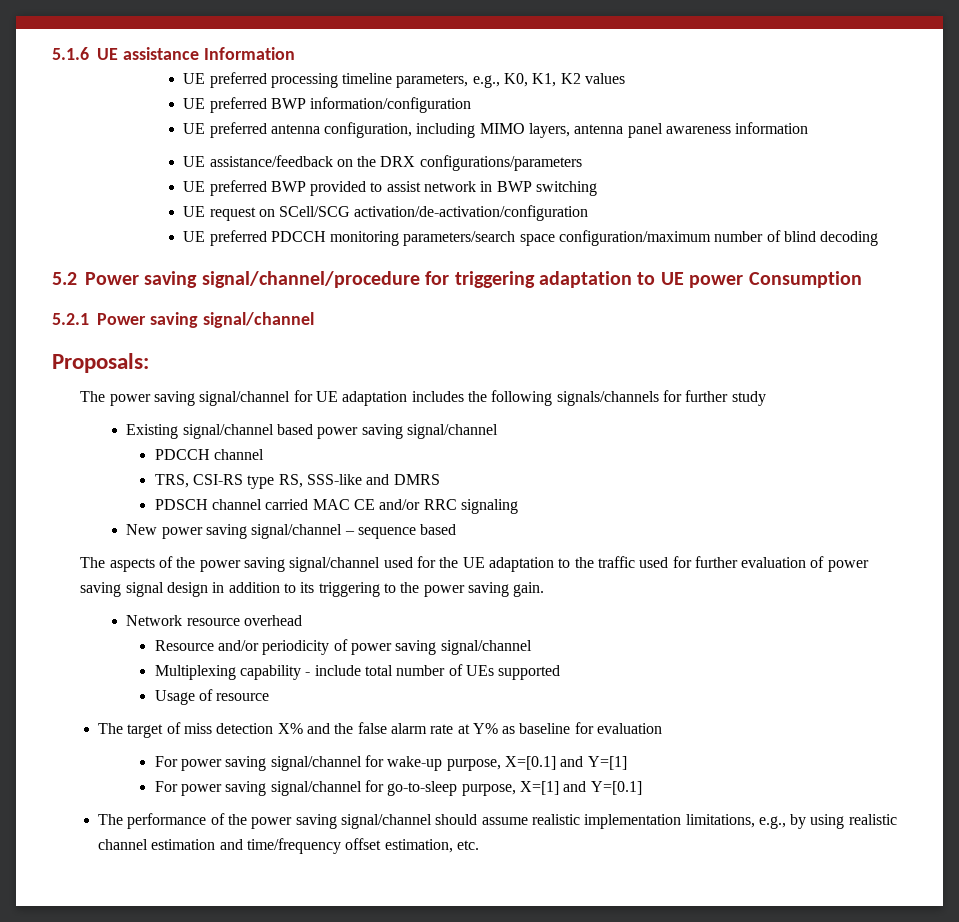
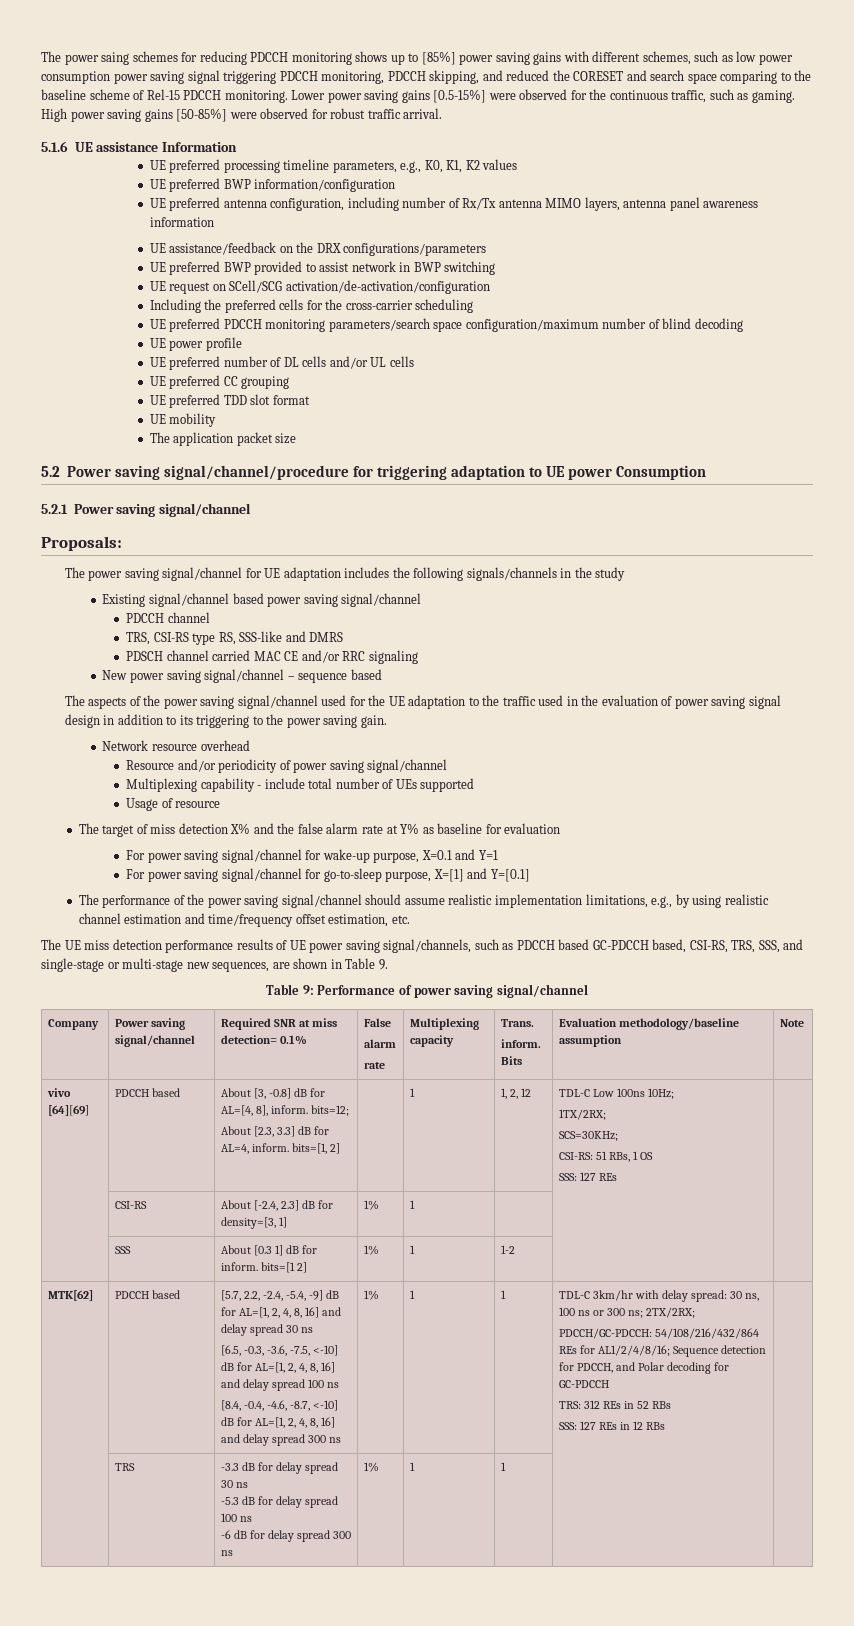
(52, 53) none -> [41,51,793,65] [41,70,812,84] [41,89,795,103] [41,108,443,122] The power saing schemes for reducing PDCCH monitoring shows up to [85%] power saving gains with different schemes, such as low power consumption power saving signal triggering PDCCH monitoring, PDCCH skipping, and reduced the CORESET and search space comparing to the baseline scheme of Rel-15 PDCCH monitoring. Lower power saving gains [0.5-15%] were observed for the continuous traffic, such as gaming. High power saving gains [50-85%] were observed for robust traffic arrival. //
(476, 130) none -> [402,197,542,210] number of Rx/Tx antenna
(589, 213) none -> [149,299,474,313] // Including the preferred cells for the cross-carrier scheduling
(879, 238) none -> [149,337,242,351] [149,356,414,370] [149,375,290,389] [149,394,310,408] [149,413,217,427] [149,432,297,446] // UE power profile // UE preferred number of DL cells and/or UL cells // UE preferred CC grouping // UE preferred TDD slot format // UE mobility // The application packet size
[662,390,729,402] for further -> [560,567,592,578] in the
[672,556,738,568] for further -> [566,695,599,706] in the
[505,756,627,770] X=[0.1] and Y=[1] -> [421,849,498,860] X=0.1 and Y=1
(479, 845) none -> [41,939,804,953] [41,958,388,972] [266,984,588,998] [47,1019,99,1030] [114,1018,185,1030] [114,1035,195,1047] [220,1018,337,1030] [220,1035,307,1045] [363,1018,391,1027] [363,1039,396,1048] [363,1062,385,1069] [409,1018,479,1030] [409,1035,454,1047] [500,1019,534,1027] [500,1039,541,1048] [500,1056,522,1065] [558,1018,739,1030] [558,1035,622,1047] [779,1019,804,1027] [46,1088,71,1097] [47,1105,89,1116] [114,1088,180,1097] [220,1088,326,1099] [220,1105,349,1116] [220,1126,330,1137] [220,1143,340,1154] [409,1088,415,1097] [500,1088,531,1099] [558,1088,674,1099] [558,1109,606,1120] [558,1131,618,1141] [558,1151,654,1162] [558,1172,617,1181] [114,1201,147,1209] [220,1200,334,1211] [220,1217,287,1229] [363,1200,379,1210] [409,1200,415,1209] [114,1246,131,1254] [220,1245,318,1256] [220,1262,307,1273] [363,1245,379,1255] [409,1245,415,1254] [500,1245,515,1254] [47,1290,93,1301] [114,1290,180,1299] [220,1290,340,1301] [220,1307,342,1318] [220,1324,313,1336] [220,1345,339,1356] [220,1362,336,1373] [220,1379,340,1391] [220,1400,339,1411] [220,1417,336,1428] [220,1434,342,1446] [363,1290,379,1300] [409,1290,415,1299] [500,1290,506,1299] [558,1290,760,1302] [558,1307,696,1318] [558,1328,759,1339] [558,1345,767,1357] [558,1362,730,1374] [558,1380,609,1388] [558,1400,672,1409] [558,1421,666,1430] [114,1463,135,1471] [220,1462,339,1474] [220,1480,248,1488] [220,1496,339,1508] [220,1513,252,1522] [220,1530,352,1542] [220,1550,233,1556] [363,1462,379,1472] [409,1462,415,1471] [500,1462,506,1471] // The UE miss detection performance results of UE power saving signal/channels, such as PDCCH based GC-PDCCH based, CSI-RS, TRS, SSS, and single-stage or multi-stage new sequences, are shown in Table 9. // Table 9: Performance of power saving signal/channel // Company | Power saving signal/channel | Required SNR at miss detection= 0.1% | False // alarm // rate | Multiplexing capacity | Trans. // inform. Bits | Evaluation methodology/baseline assumption | Note // vivo [64][69] | PDCCH based | About [3, -0.8] dB for AL=[4, 8], inform. bits=12; // About [2.3, 3.3] dB for AL=4, inform. bits=[1, 2] | | 1 | 1, 2, 12 | TDL-C Low 100ns 10Hz; // 1TX/2RX; // SCS=30KHz; // CSI-RS: 51 RBs, 1 OS // SSS: 127 REs | // | CSI-RS | About [-2.4, 2.3] dB for density=[3, 1] | 1% | 1 | | | // | SSS | About [0.3 1] dB for inform. bits=[1 2] | 1% | 1 | 1-2 | | // MTK[62] | PDCCH based | [5.7, 2.2, -2.4, -5.4, -9] dB for AL=[1, 2, 4, 8, 16] and delay spread 30 ns // [6.5, -0.3, -3.6, -7.5, <-10] dB for AL=[1, 2, 4, 8, 16] and delay spread 100 ns // [8.4, -0.4, -4.6, -8.7, <-10] dB for AL=[1, 2, 4, 8, 16] and delay spread 300 ns | 1% | 1 | 1 | TDL-C 3km/hr with delay spread: 30 ns, 100 ns or 300 ns; 2TX/2RX; // PDCCH/GC-PDCCH: 54/108/216/432/864 REs for AL1/2/4/8/16; Sequence detection for PDCCH, and Polar decoding for GC-PDCCH // TRS: 312 REs in 52 RBs // SSS: 127 REs in 12 RBs | // | TRS | -3.3 dB for delay spread 30 ns // -5.3 dB for delay spread 100 ns // -6 dB for delay spread 300 ns | 1% | 1 | 1 | |

